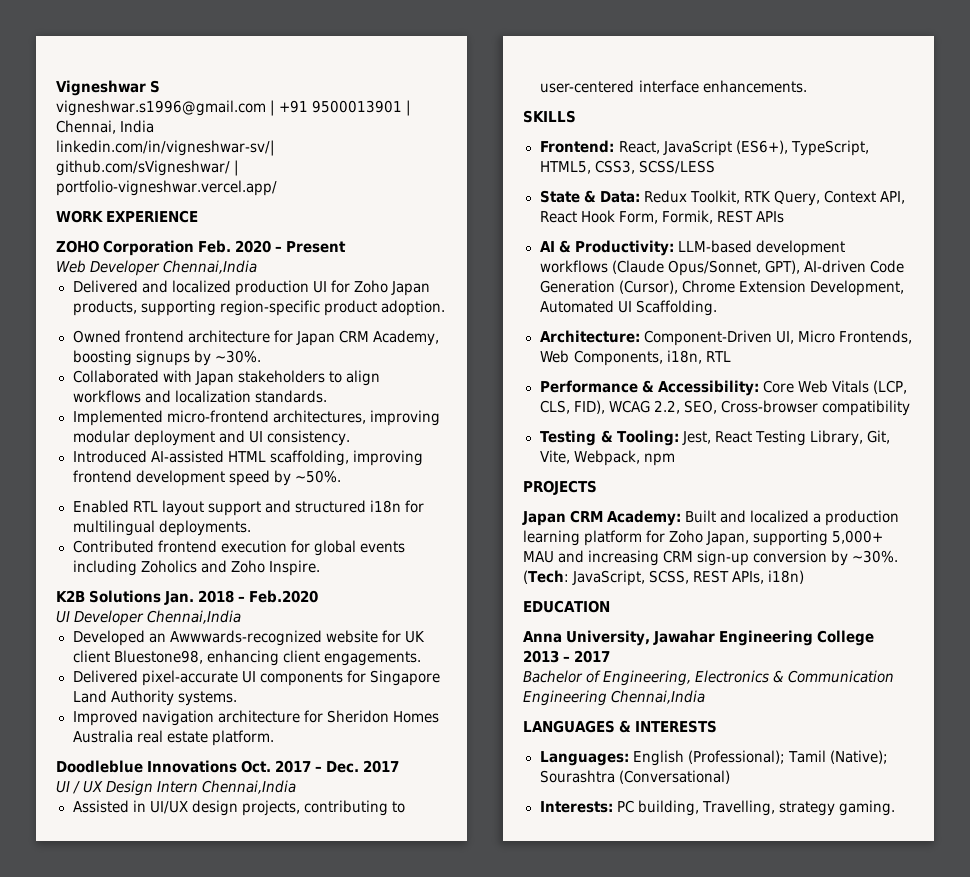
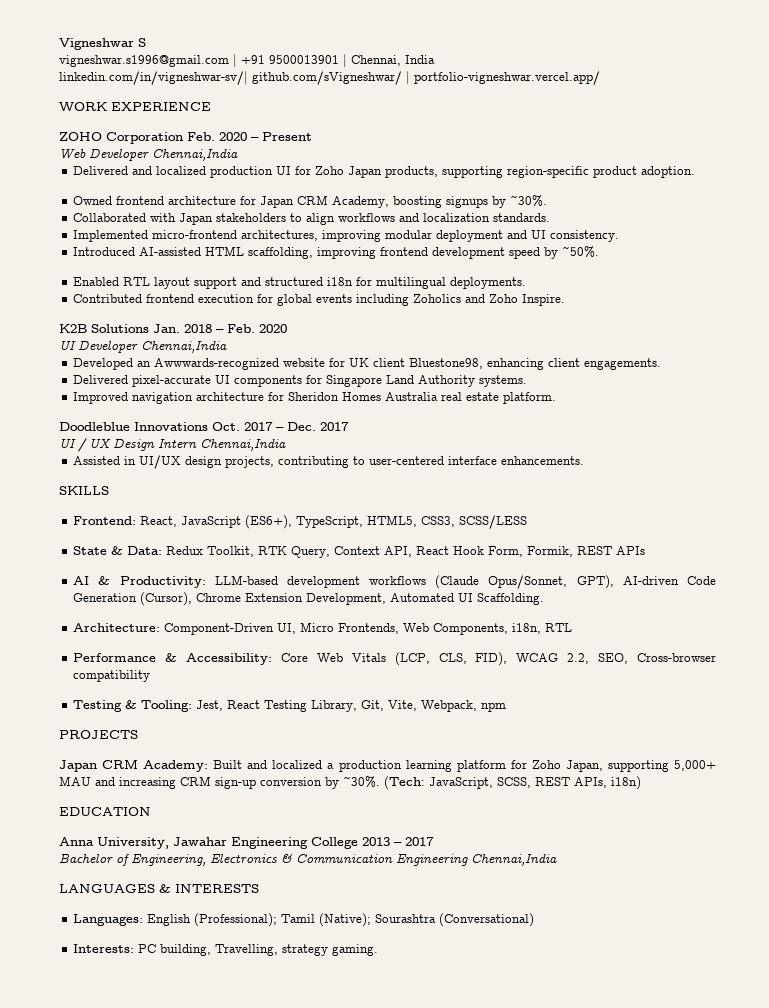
[249,590,319,603] Feb.2020 -> [227,324,287,333] Feb. 2020

